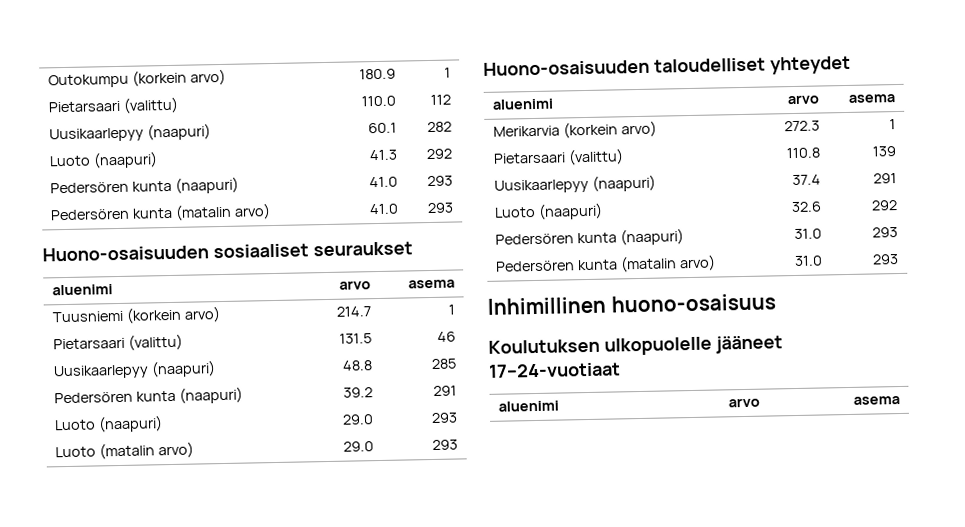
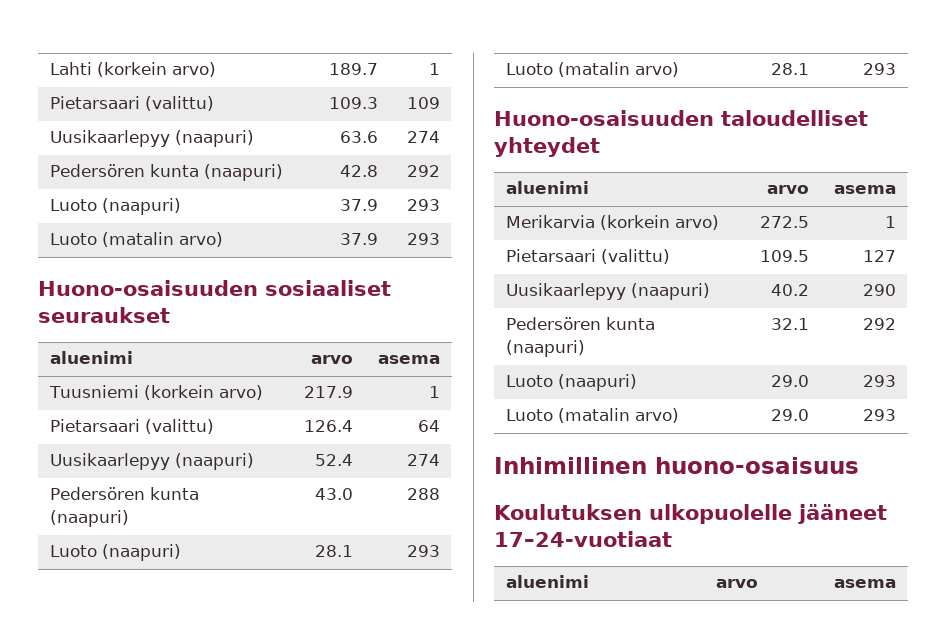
[48,68,227,89] [358,68,396,80] [443,67,451,78] [48,96,180,114] [360,95,396,107] [429,94,451,105] [49,123,212,143] [367,122,397,134] [426,121,452,133] [49,151,159,169] [368,149,397,161] [425,148,452,160] [50,176,240,194] [368,176,398,188] [426,175,453,187] [50,203,271,221] [368,203,399,215] Outokumpu (korkein arvo) | 180.9 | 1 // Pietarsaari (valittu) | 110.0 | 112 // Uusikaarlepyy (naapuri) | 60.1 | 282 // Luoto (naapuri) | 41.3 | 292 // Pedersören kunta (naapuri) | 41.0 | 293 // Pedersören kunta (matalin arvo) | 41.0 -> [49,62,216,77] [329,63,379,75] [429,63,441,75] [49,96,214,111] [329,97,379,109] [407,97,441,109] [49,130,254,147] [340,131,379,143] [407,131,441,143] [49,164,283,181] [340,165,379,177] [407,165,441,177] [49,198,181,215] [340,199,379,211] [407,199,441,211] [49,232,223,247] [340,233,379,245] Lahti (korkein arvo) | 189.7 | 1 // Pietarsaari (valittu) | 109.3 | 109 // Uusikaarlepyy (naapuri) | 63.6 | 274 // Pedersören kunta (naapuri) | 42.8 | 292 // Luoto (naapuri) | 37.9 | 293 // Luoto (matalin arvo) | 37.9
[335,306,371,317] [447,304,455,315] [53,333,184,351] [338,333,372,344] [436,331,456,342] [53,360,217,380] [341,360,373,371] [430,358,457,370] [54,386,244,404] [342,387,373,398] [432,385,457,396] [54,415,164,433] [341,414,374,425] [430,412,458,424] [55,441,195,460] [342,441,374,452] 214.7 | 1 // Pietarsaari (valittu) | 131.5 | 46 // Uusikaarlepyy (naapuri) | 48.8 | 285 // Pedersören kunta (naapuri) | 39.2 | 291 // Luoto (naapuri) | 29.0 | 293 // Luoto (matalin arvo) | 29.0 -> [304,386,354,398] [429,386,441,398] [49,419,214,434] [304,420,354,432] [418,420,441,432] [49,453,254,470] [315,454,354,466] [407,454,441,466] [49,487,199,500] [49,510,129,527] [315,488,354,500] [407,488,441,500] [49,544,181,561] [315,545,354,557] [407,545,441,557] [505,62,679,77] [771,63,810,75] 217.9 | 1 // Pietarsaari (valittu) | 126.4 | 64 // Uusikaarlepyy (naapuri) | 52.4 | 274 // Pedersören kunta (naapuri) | 43.0 | 288 // Luoto (naapuri) | 28.1 | 293 // Luoto (matalin arvo) | 28.1
[783,120,820,132] [888,119,896,130] [493,148,625,166] [785,147,821,159] [871,146,897,157] [494,174,657,194] [791,174,821,186] [872,173,897,184] [494,202,604,220] [790,201,822,213] [870,200,898,211] [495,228,685,246] [793,228,822,240] [871,227,898,238] [495,254,716,273] [793,255,823,267] 272.3 | 1 // Pietarsaari (valittu) | 110.8 | 139 // Uusikaarlepyy (naapuri) | 37.4 | 291 // Luoto (naapuri) | 32.6 | 292 // Pedersören kunta (naapuri) | 31.0 | 293 // Pedersören kunta (matalin arvo) | 31.0 -> [760,216,810,228] [885,216,897,228] [505,249,670,264] [760,250,810,262] [863,250,897,262] [505,283,710,300] [771,284,810,296] [863,284,897,296] [505,317,655,330] [505,340,585,357] [771,318,810,330] [863,318,897,330] [505,374,637,391] [771,375,810,387] [863,375,897,387] [505,408,679,423] [771,409,810,421] 272.5 | 1 // Pietarsaari (valittu) | 109.5 | 127 // Uusikaarlepyy (naapuri) | 40.2 | 290 // Pedersören kunta (naapuri) | 32.1 | 292 // Luoto (naapuri) | 29.0 | 293 // Luoto (matalin arvo) | 29.0

